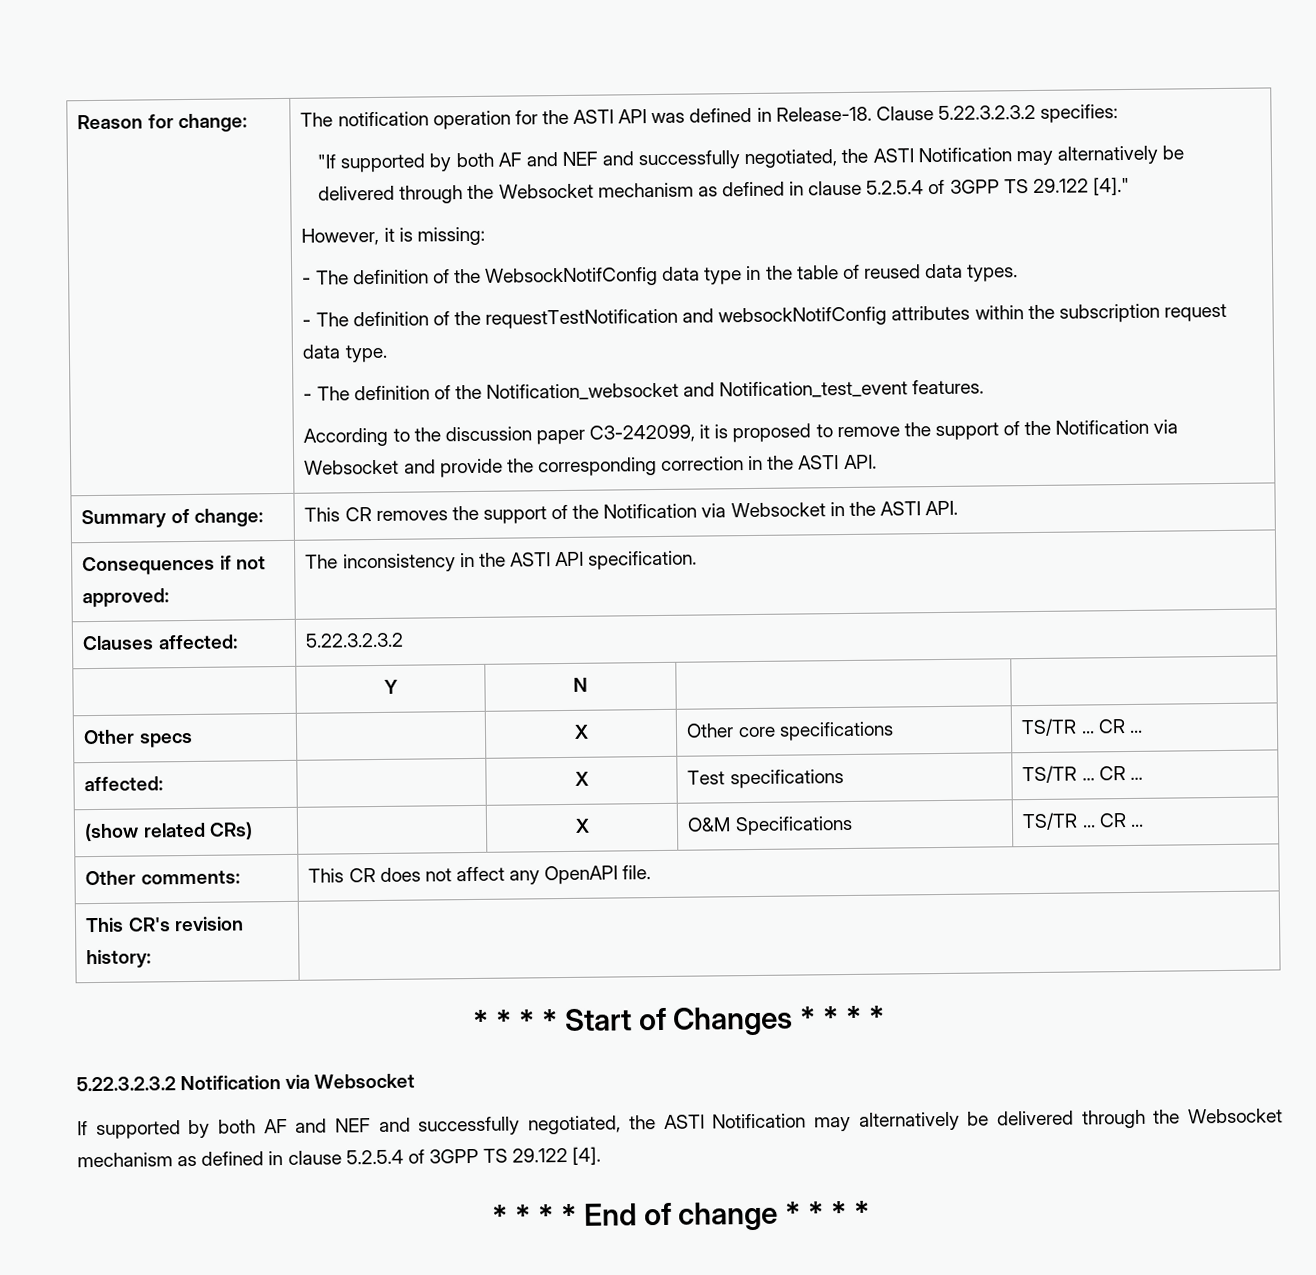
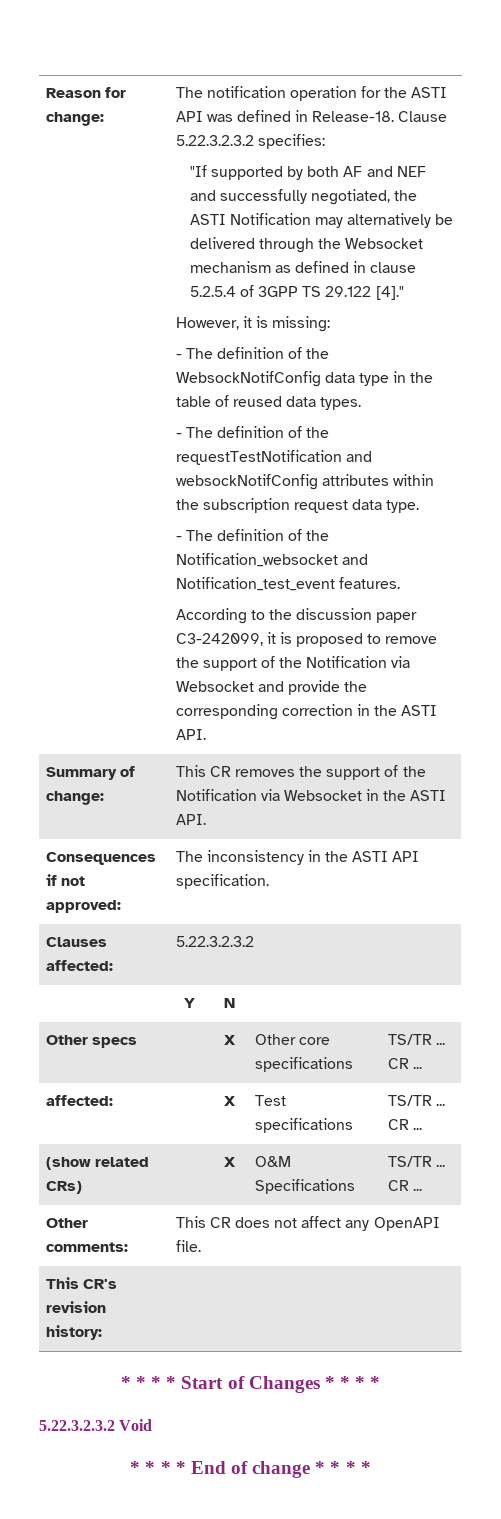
[180,1073,416,1091] [77,1108,1284,1140] [77,1146,602,1168] Notification via Websocket // If supported by both AF and NEF and successfully negotiated, the ASTI Notification may alternatively be delivered through the Websocket mechanism as defined in clause 5.2.5.4 of 3GPP TS 29.122 [4]. -> [119,1419,153,1431] Void

